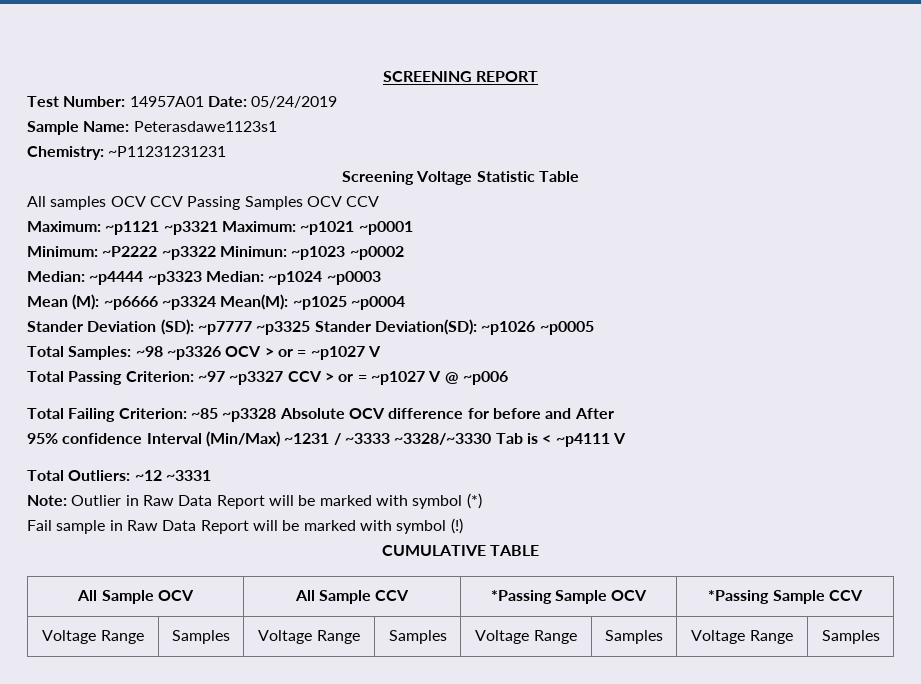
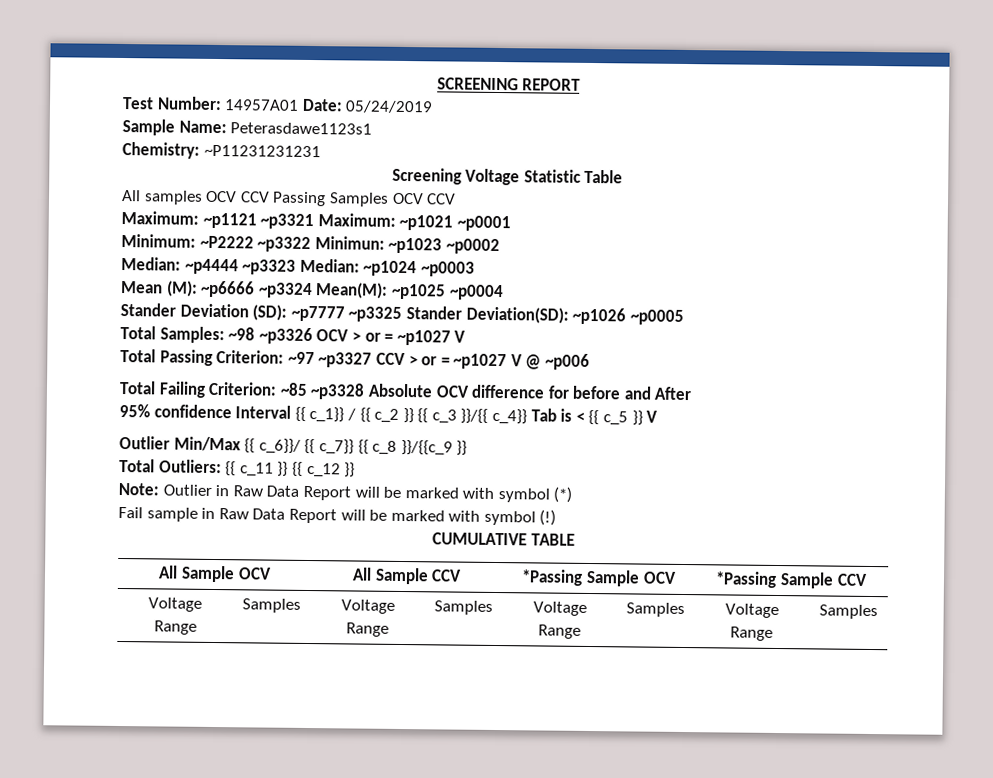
[205,431,626,447] [27,470,211,481] (Min/Max) ~1231 / ~3333 ~3328/~3330 Tab is < ~p4111 V // Total Outliers: ~12 ~3331 -> [294,406,659,426] [119,435,468,456] [119,458,356,478] {{ c_1}} / {{ c_2 }} {{ c_3 }}/{{ c_4}} Tab is < {{ c_5 }} V // Outlier Min/Max {{ c_6}}/ {{ c_7}} {{ c_8 }}/{{c_9 }} // Total Outliers: {{ c_11 }} {{ c_12 }}

